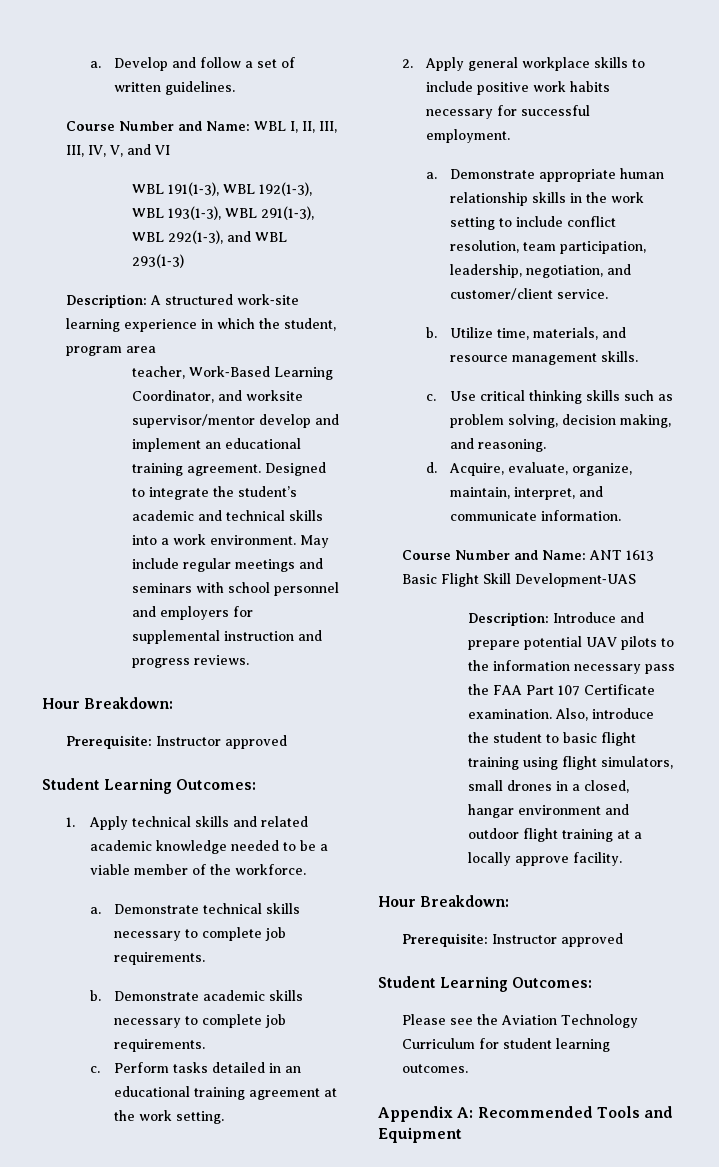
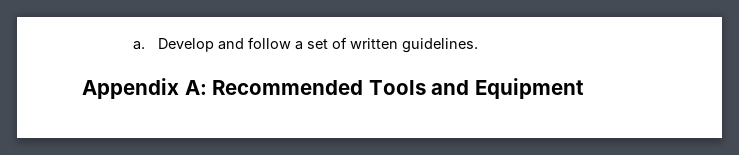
[65,121,337,133] [65,144,170,157] [131,182,312,196] [131,206,314,220] [131,230,287,244] [131,254,184,268] [65,294,299,308] [65,318,336,332] [65,346,156,356] [131,366,333,380] [131,390,303,403] [131,414,339,428] [131,438,301,452] [131,462,326,476] [131,486,297,500] [131,510,323,521] [131,534,329,548] [131,558,323,572] [131,582,339,596] [131,606,253,620] [131,630,322,644] [131,655,249,668] [42,697,174,709] [65,735,287,749] [42,778,257,794] [65,816,308,830] [89,840,328,854] [89,864,306,875] [89,903,300,914] [113,927,286,941] [113,952,205,965] [89,990,303,1001] [113,1014,286,1028] [113,1039,205,1052] [89,1062,301,1073] [113,1086,337,1100] [113,1110,224,1124] [401,57,645,71] [425,81,610,95] [425,105,590,119] [425,129,510,143] [425,168,664,182] [449,192,644,206] [449,216,616,230] [449,240,646,254] [449,264,631,278] [449,288,608,300] [425,327,626,340] [449,351,638,365] [425,390,673,404] [449,414,671,428] [449,438,546,452] [425,462,632,476] [449,486,603,500] [449,510,621,521] [401,550,654,561] [401,573,636,587] [467,612,644,626] [467,636,674,650] [467,660,675,674] [467,684,655,696] [467,708,654,721] [467,732,636,746] [467,756,673,770] [467,780,629,793] [467,804,629,818] [467,828,642,842] [467,852,622,866] [378,895,510,907] [401,933,623,947] [378,976,593,992] [401,1014,638,1028] [401,1038,610,1052] [401,1064,468,1073] // Course Number and Name: WBL I, II, III, III, IV, V, and VI // WBL 191(1‐3), WBL 192(1‐3), WBL 193(1‐3), WBL 291(1‐3), WBL 292(1‐3), and WBL 293(1‐3) // Description: A structured work‐site learning experience in which the student, program area // teacher, Work‐Based Learning Coordinator, and worksite supervisor/mentor develop and implement an educational training agreement. Designed to integrate the student’s academic and technical skills into a work environment. May include regular meetings and seminars with school personnel and employers for supplemental instruction and progress reviews. // Hour Breakdown: // Prerequisite: Instructor approved // Student Learning Outcomes: // 1. Apply technical skills and related academic knowledge needed to be a viable member of the workforce. // a. Demonstrate technical skills necessary to complete job requirements. // b. Demonstrate academic skills necessary to complete job requirements. // c. Perform tasks detailed in an educational training agreement at the work setting. // 2. Apply general workplace skills to include positive work habits necessary for successful employment. // a. Demonstrate appropriate human relationship skills in the work setting to include conflict resolution, team participation, leadership, negotiation, and customer/client service. // b. Utilize time, materials, and resource management skills. // c. Use critical thinking skills such as problem solving, decision making, and reasoning. // d. Acquire, evaluate, organize, maintain, interpret, and communicate information. // Course Number and Name: ANT 1613 Basic Flight Skill Development‐UAS // Description: Introduce and prepare potential UAV pilots to the information necessary pass the FAA Part 107 Certificate examination. Also, introduce the student to basic flight training using flight simulators, small drones in a closed, hangar environment and outdoor flight training at a locally approve facility. // Hour Breakdown: // Prerequisite: Instructor approved // Student Learning Outcomes: // Please see the Aviation Technology Curriculum for student learning outcomes. -> (479, 45) none

